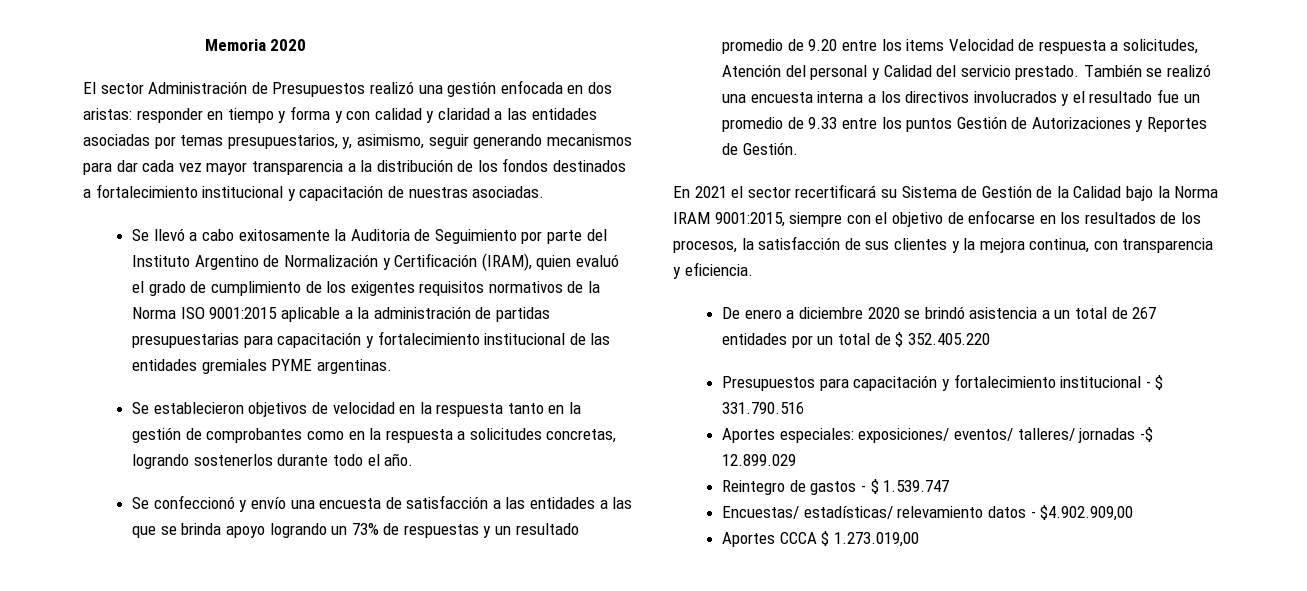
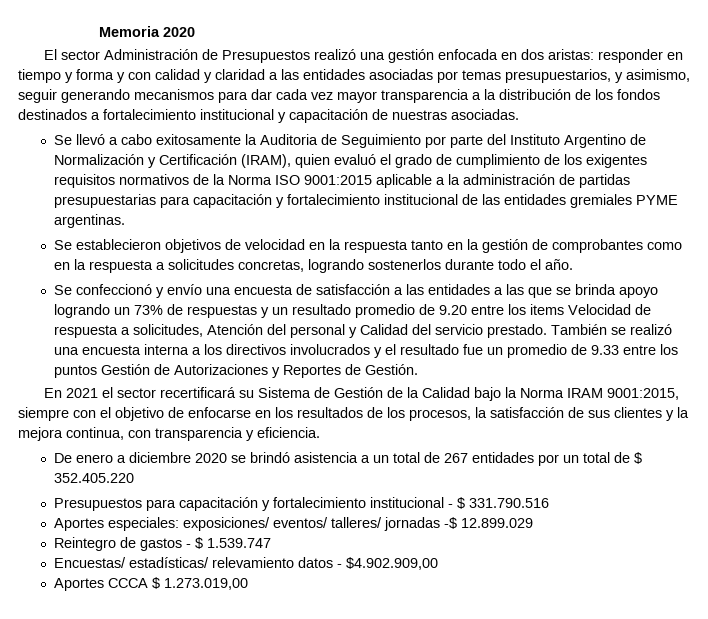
[342,137,353,149] y, -> [615,72,623,83] y

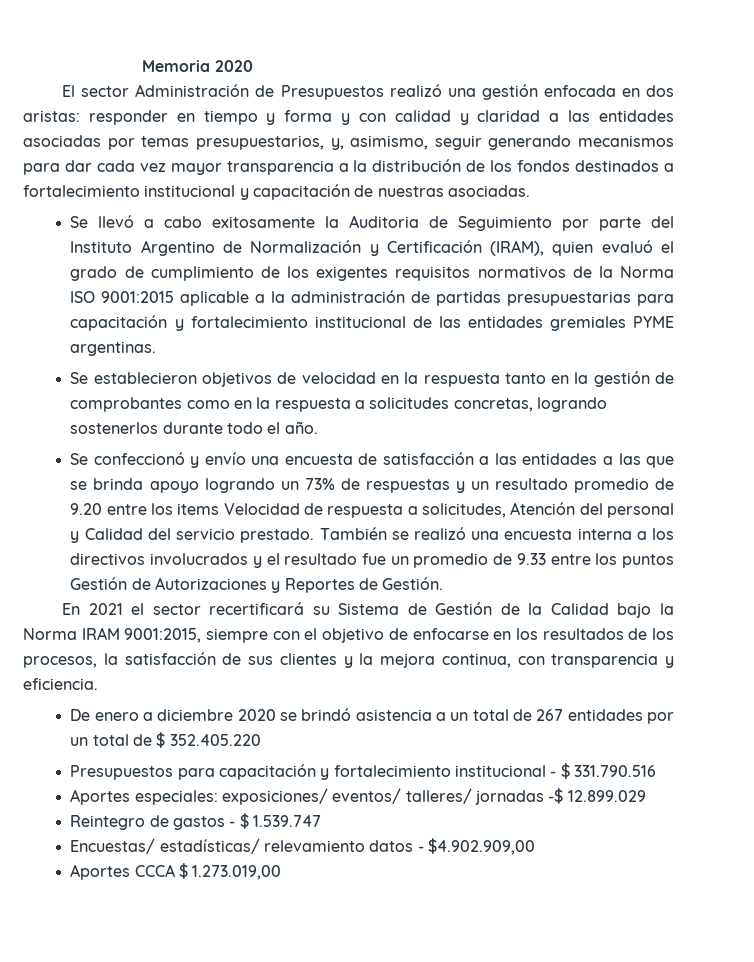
[615,72,623,83] y -> [330,138,344,150] y,

